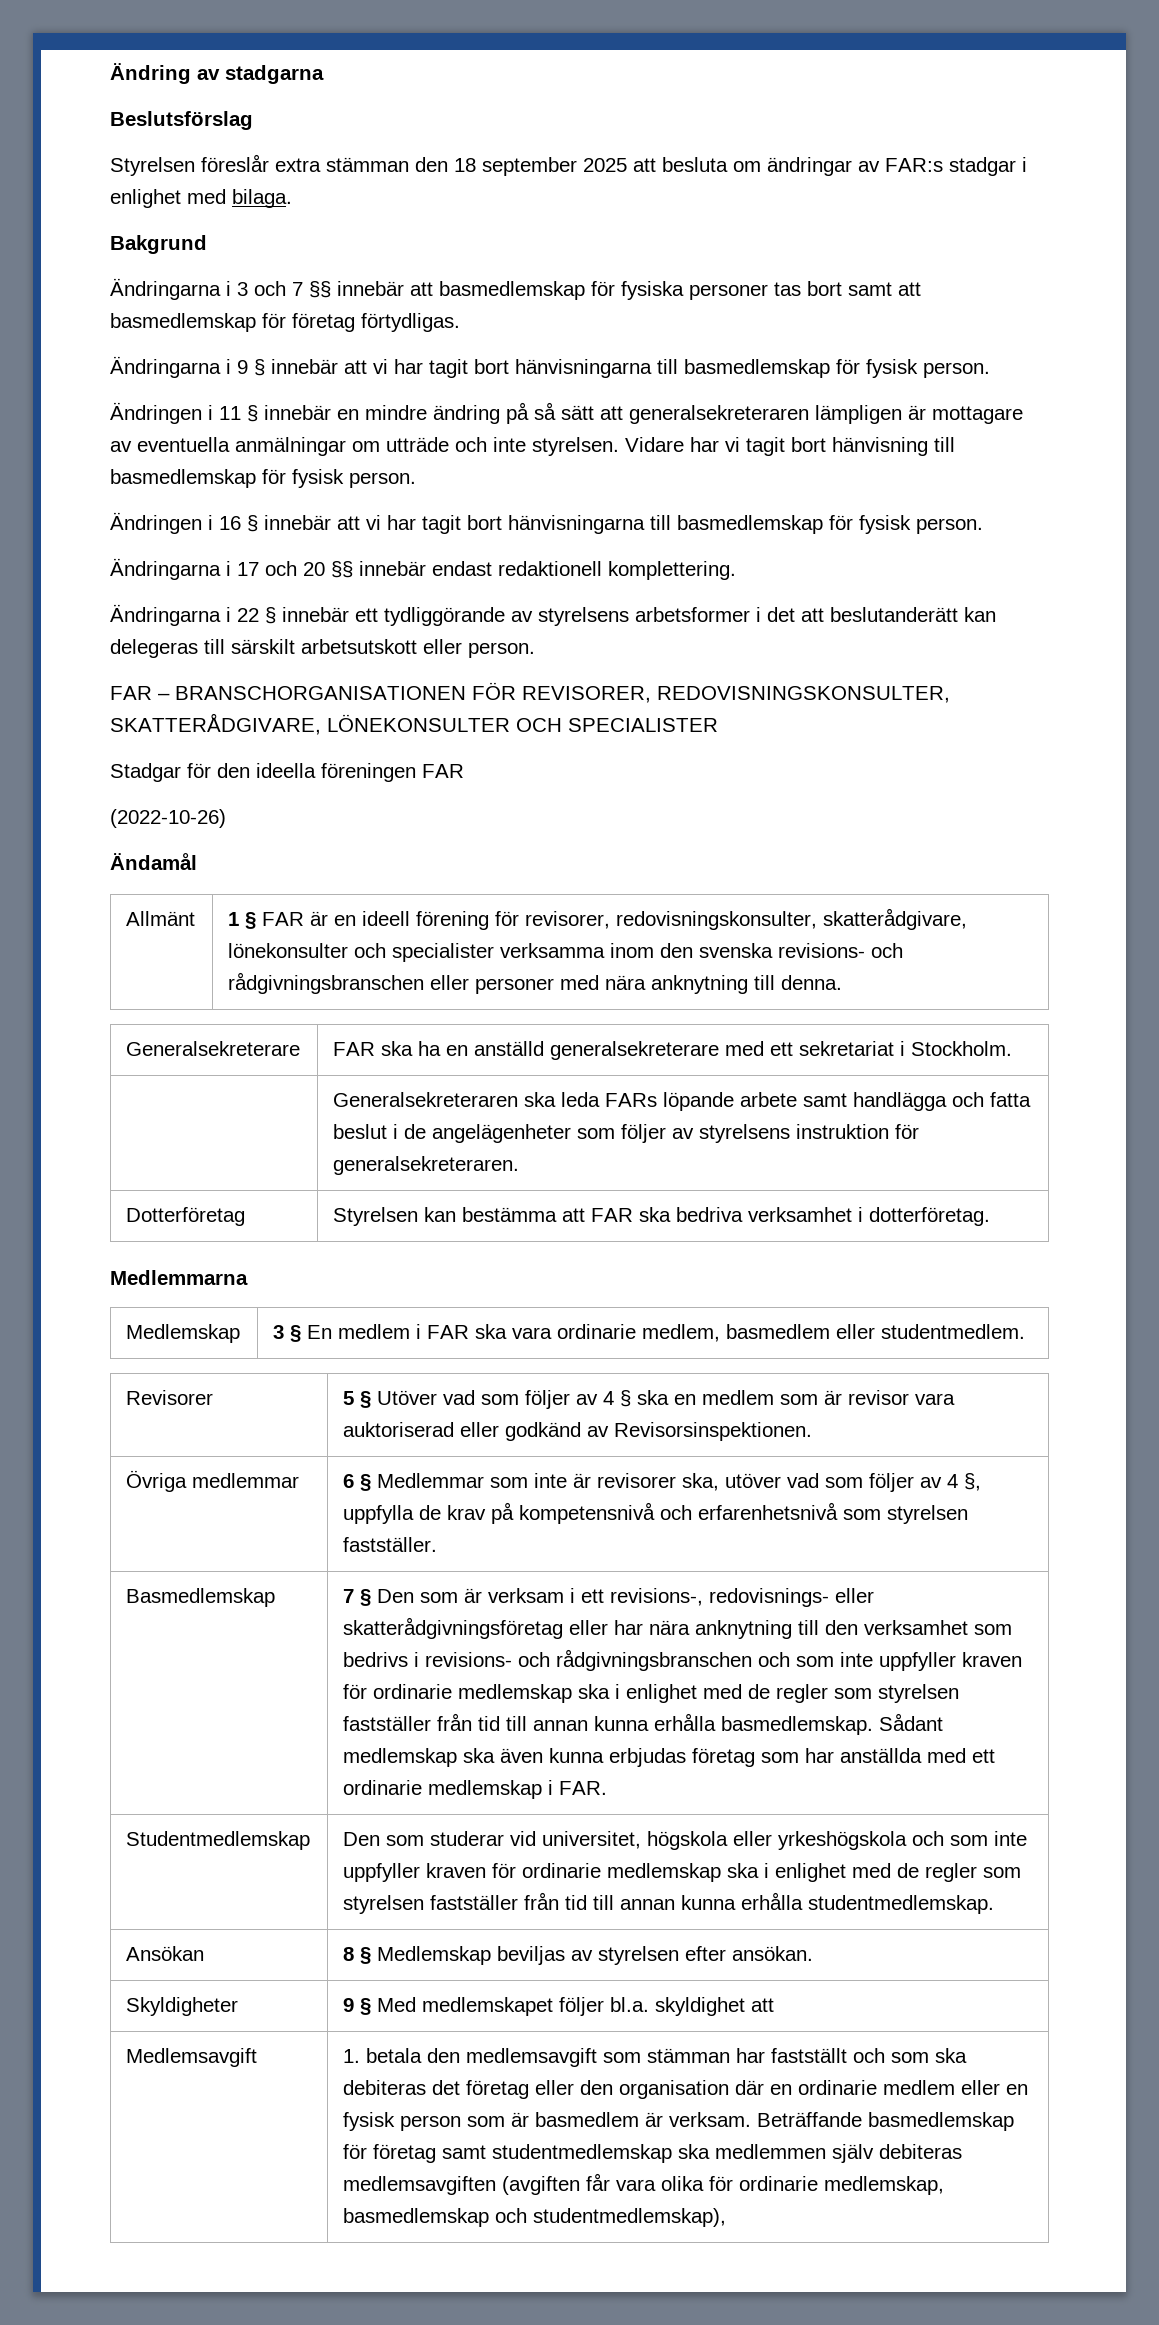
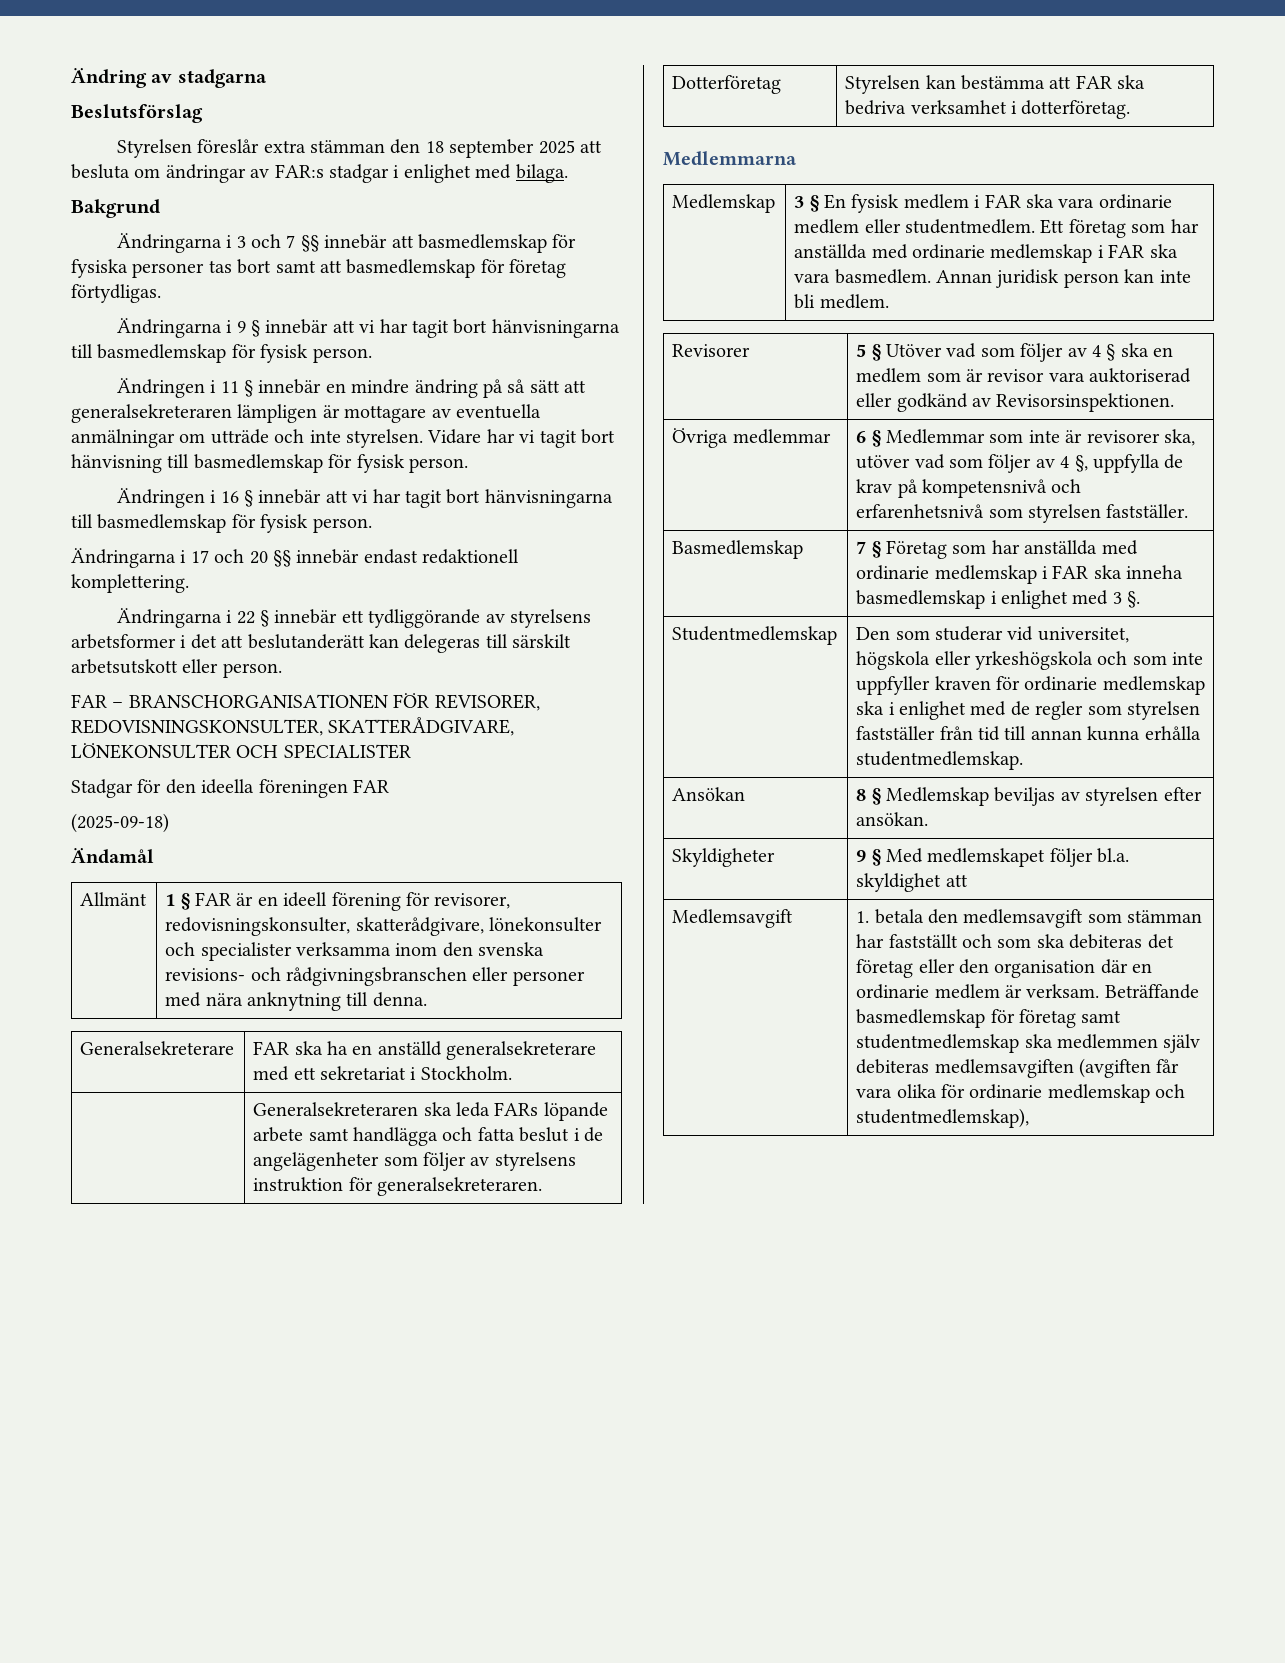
[110,809,226,828] (2022-10-26) -> [71,813,169,833] (2025-09-18)
(333, 1332) none -> [851,194,900,213] fysisk
[642,1324,831,1342] medlem, basmedlem -> [794,219,860,234] medlem
(1026, 1331) none -> [1040,219,1199,238] [794,244,1178,263] [794,269,1191,288] [794,294,889,309] Ett företag som har anställda med ordinarie medlemskap i FAR ska vara basmedlem. Annan juridisk person kan inte bli medlem.
[377,1588,875,1607] [343,1617,1013,1639] [343,1649,1023,1671] [343,1684,960,1703] [343,1713,944,1735] [343,1748,996,1767] [343,1780,608,1799] Den som är verksam i ett revisions-, redovisnings- eller skatterådgivningsföretag eller har nära anknytning till den verksamhet som bedrivs i revisions- och rådgivningsbranschen och som inte uppfyller kraven för ordinarie medlemskap ska i enlighet med de regler som styrelsen fastställer från tid till annan kunna erhålla basmedlemskap. Sådant medlemskap ska även kunna erbjudas företag som har anställda med ett ordinarie medlemskap i FAR. -> [885,540,1138,559] [856,565,1184,584] [856,590,1141,609] Företag som har anställda med ordinarie medlemskap i FAR ska inneha basmedlemskap i enlighet med 3 §.
[961,2080,1029,2095] [343,2112,640,2131] eller en fysisk person som är basmedlem -> (1000, 991) none
[824,2176,945,2195] [343,2208,490,2227] medlemskap, basmedlemskap -> [1047,1084,1150,1103] medlemskap

